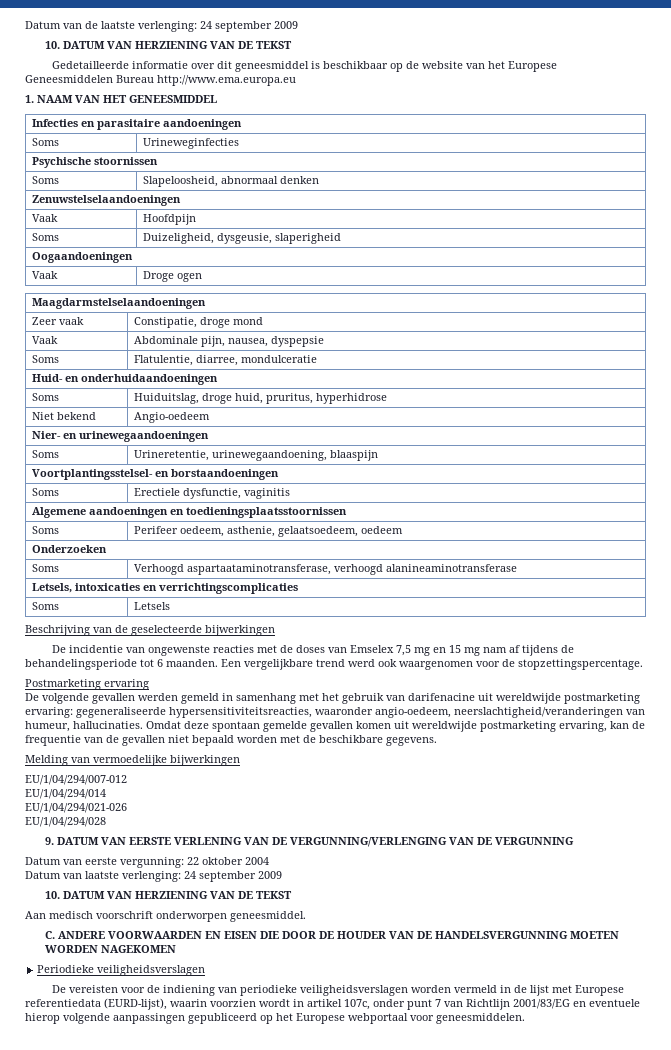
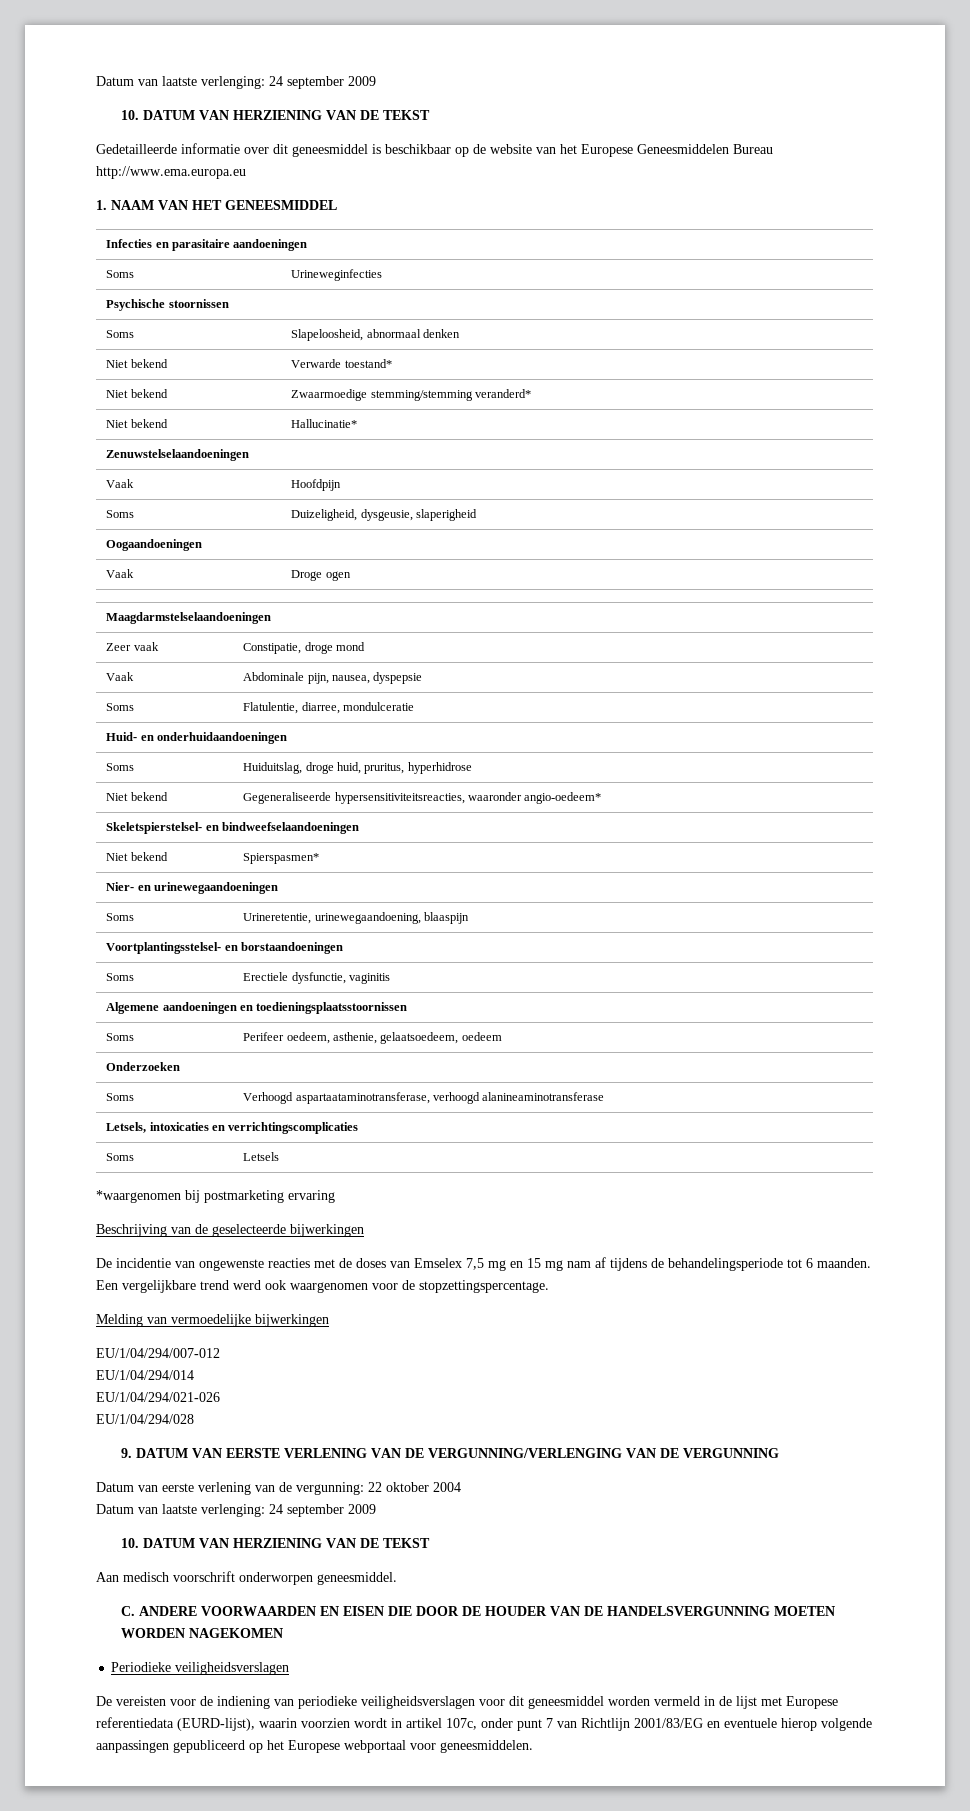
[25,21,98,29] Datum van de -> [96,76,158,86] Datum van
(319, 180) none -> [106,359,168,368] [291,359,392,368] [106,389,168,398] [291,389,531,401] [106,419,168,428] [291,419,358,428] // Niet bekend | Verwarde toestand* // Niet bekend | Zwaarmoedige stemming/stemming veranderd* // Niet bekend | Hallucinatie*
[133,412,210,423] Angio-oedeem -> [243,792,602,804] [106,822,359,834] [106,852,168,861] [243,853,320,864] Gegeneraliseerde hypersensitiviteitsreacties, waaronder angio-oedeem* // Skeletspierstelsel- en bindweefselaandoeningen // Niet bekend | Spierspasmen*
(170, 606) none -> [96,1190,335,1203] // *waargenomen bij postmarketing ervaring
[25,679,149,690] [25,693,640,704] [25,707,645,718] [25,721,645,732] [25,735,437,746] // Postmarketing ervaring // De volgende gevallen werden gemeld in samenhang met het gebruik van darifenacine uit wereldwijde postmarketing ervaring: gegeneraliseerde hypersensitiviteitsreacties, waaronder angio-oedeem, neerslachtigheid/veranderingen van humeur, hallucinaties. Omdat deze spontaan gemelde gevallen komen uit wereldwijde postmarketing ervaring, kan de frequentie van de gevallen niet bepaald worden met de beschikbare gegevens. -> (549, 1286) none
(117, 861) none -> [198,1482,292,1495] verlening van de
(409, 990) none -> [479,1696,604,1709] voor dit geneesmiddel

